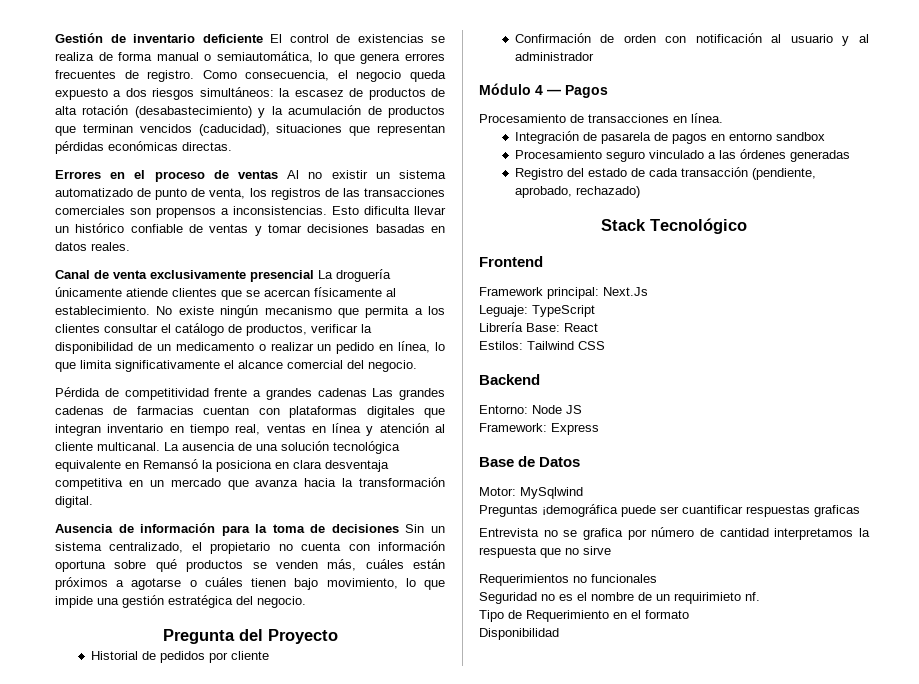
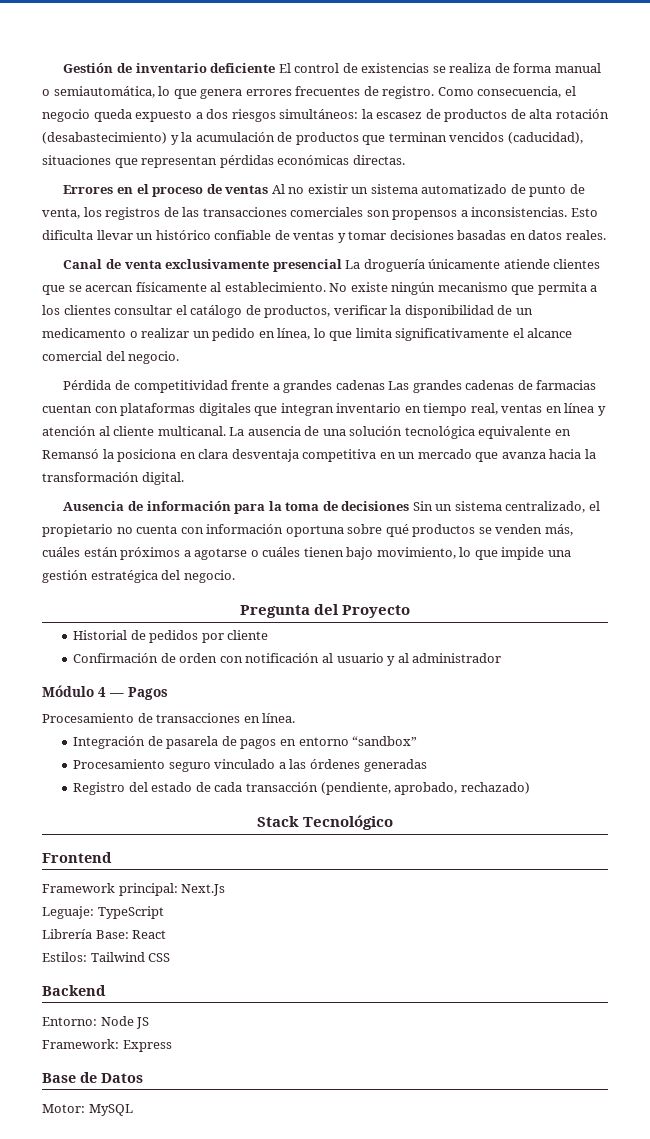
[775,132,825,141] sandbox -> [352,736,418,746] “sandbox”
[520,487,583,499] [479,504,860,517] [479,527,870,540] [479,546,611,558] [479,574,657,586] [479,592,760,604] [479,610,689,622] [479,628,559,640] MySqlwind // Preguntas ¡demográfica puede ser cuantificar respuestas graficas // Entrevista no se grafica por número de cantidad interpretamos la respuesta que no sirve // Requerimientos no funcionales // Seguridad no es el nombre de un requirimieto nf. // Tipo de Requerimiento en el formato // Disponibilidad -> [88,1104,133,1116] MySQL

